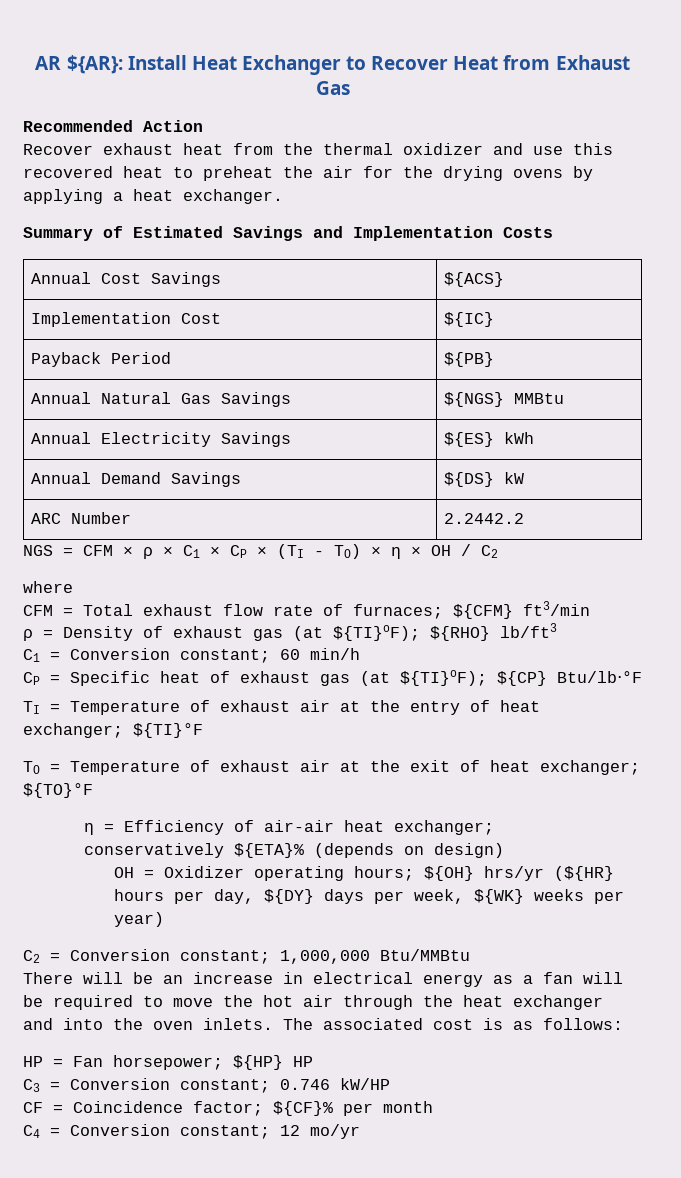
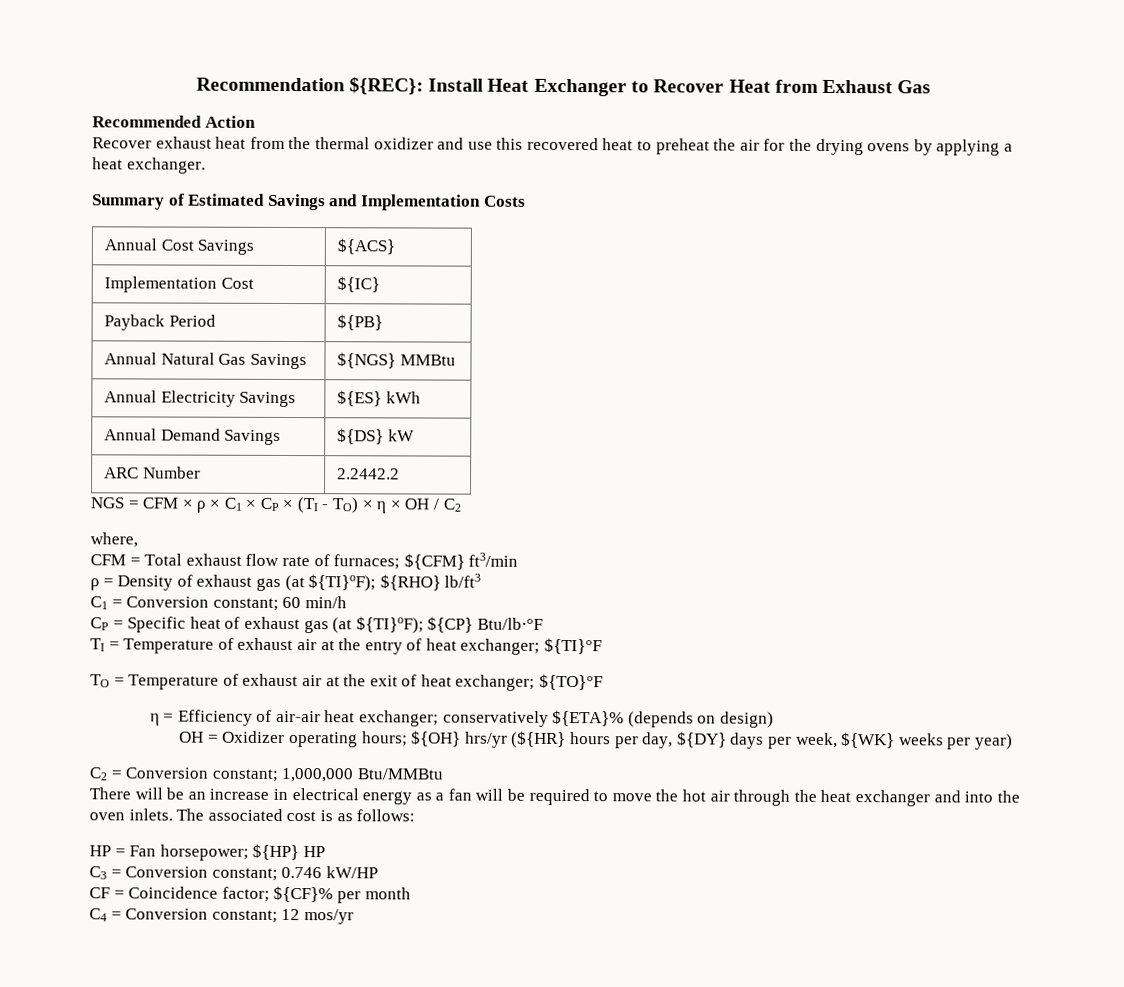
[35,55,123,74] AR ${AR}: -> [195,77,424,95] Recommendation ${REC}:
[23,581,73,593] where -> [90,532,138,548] where,
[310,1124,360,1139] mo/yr -> [303,909,354,925] mos/yr

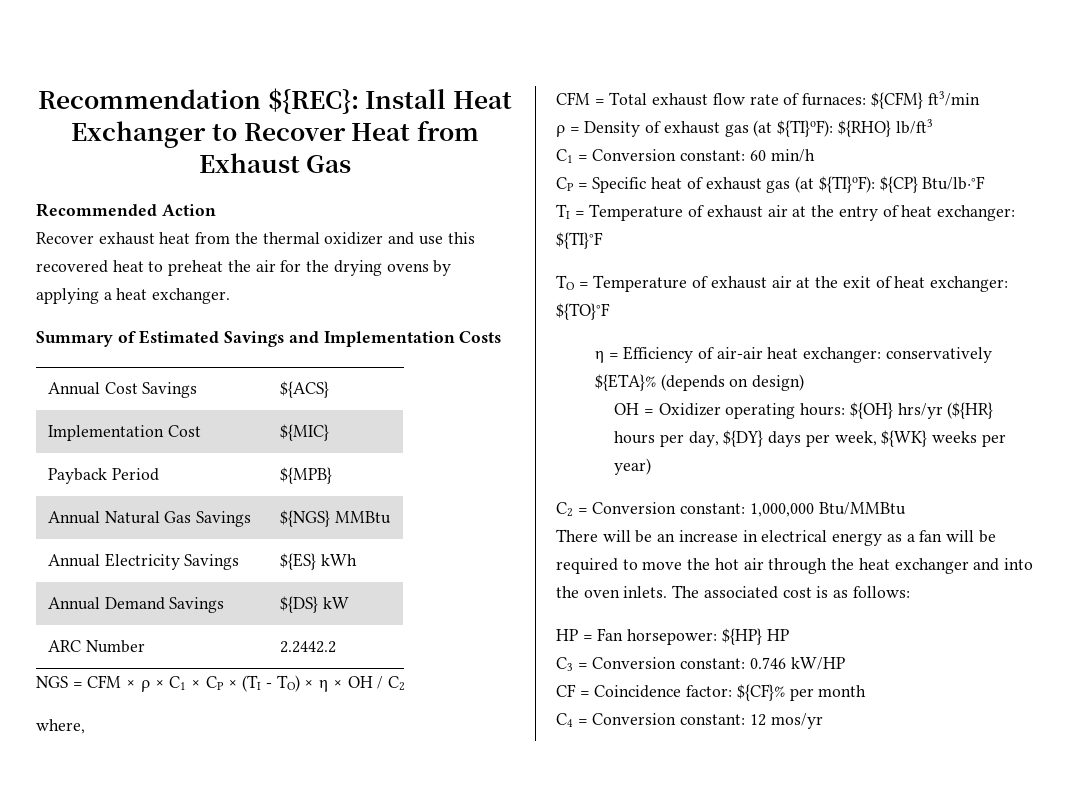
[337,276,381,293] ${IC} -> [279,424,329,441] ${MIC}
[337,314,384,331] ${PB} -> [279,467,332,484] ${MPB}
[333,554,401,570] furnaces; -> [802,93,867,106] furnaces:
[308,574,377,592] ${TI}oF); -> [777,120,834,137] ${TI}oF):
[212,597,279,611] constant; -> [680,150,746,161] constant:
[355,616,424,634] ${TI}oF); -> [818,176,875,193] ${TI}oF):
[460,638,541,655] exchanger; -> [936,205,1015,221] exchanger:
[455,674,536,691] exchanger; -> [929,276,1008,292] exchanger:
[359,710,440,727] exchanger; -> [803,347,882,363] exchanger:
[361,731,408,747] hours; -> [800,403,846,416] hours:
[211,768,278,782] constant; -> [680,503,746,514] constant:
[159,844,249,861] horsepower; -> [627,629,718,645] horsepower:
[211,867,278,881] constant; -> [680,658,746,669] constant:
[221,886,270,902] factor; -> [686,685,733,697] factor:
[211,909,278,923] constant; -> [680,714,746,725] constant:

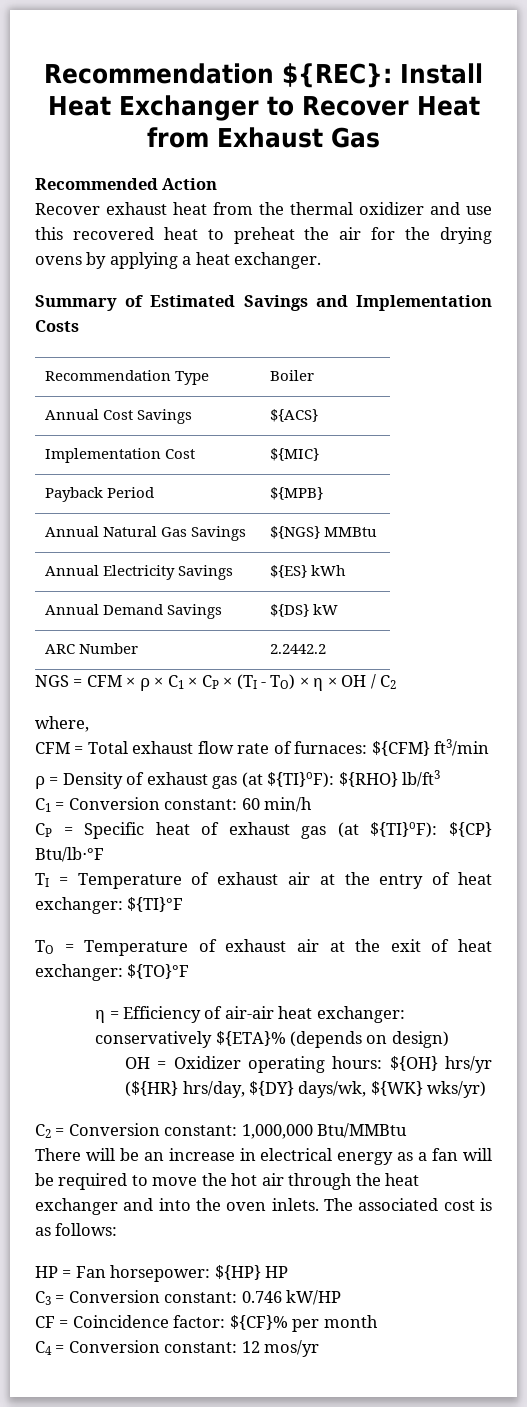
(502, 337) none -> [44,370,209,385] [269,370,314,381] // Recommendation Type | Boiler
[614,430,1006,447] [614,458,652,475] hours per day, ${DY} days per week, ${WK} weeks per year) -> [182,1081,487,1098] hrs/day, ${DY} days/wk, ${WK} wks/yr)

